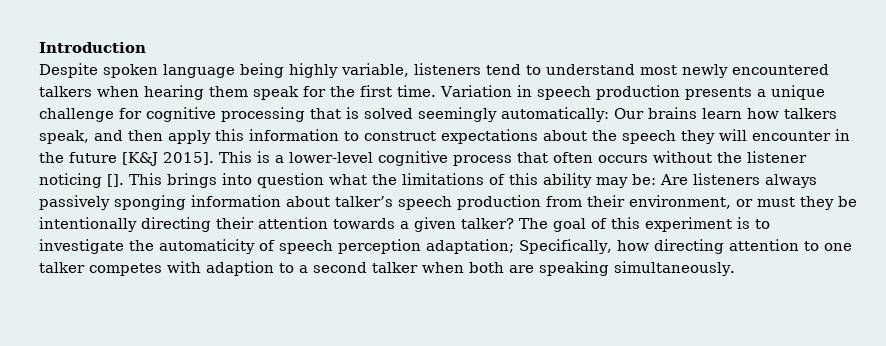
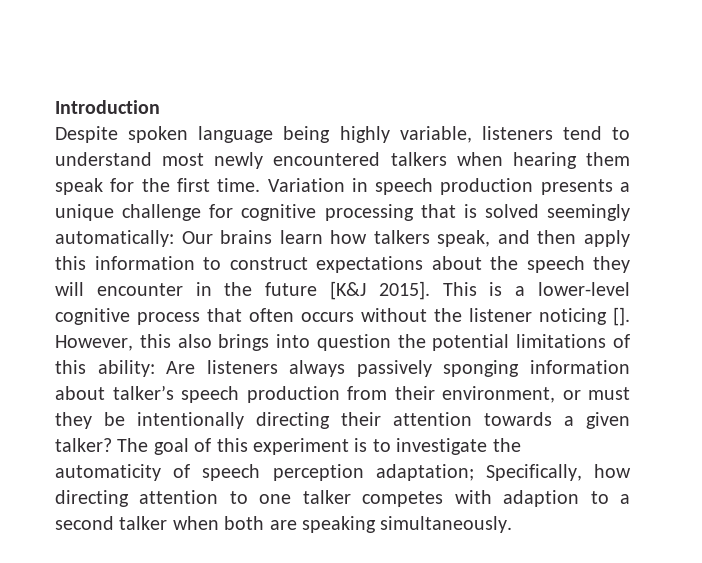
[129,173,162,185] This -> [55,334,212,351] However, this also
[329,174,397,185] what the -> [397,334,510,351] the potential
[543,173,656,188] ability may be: -> [97,360,155,377] ability:

